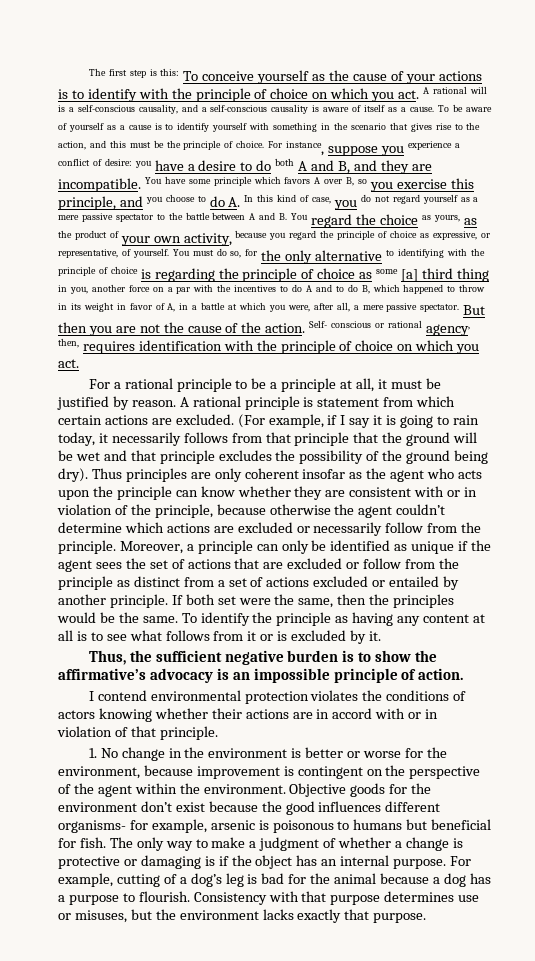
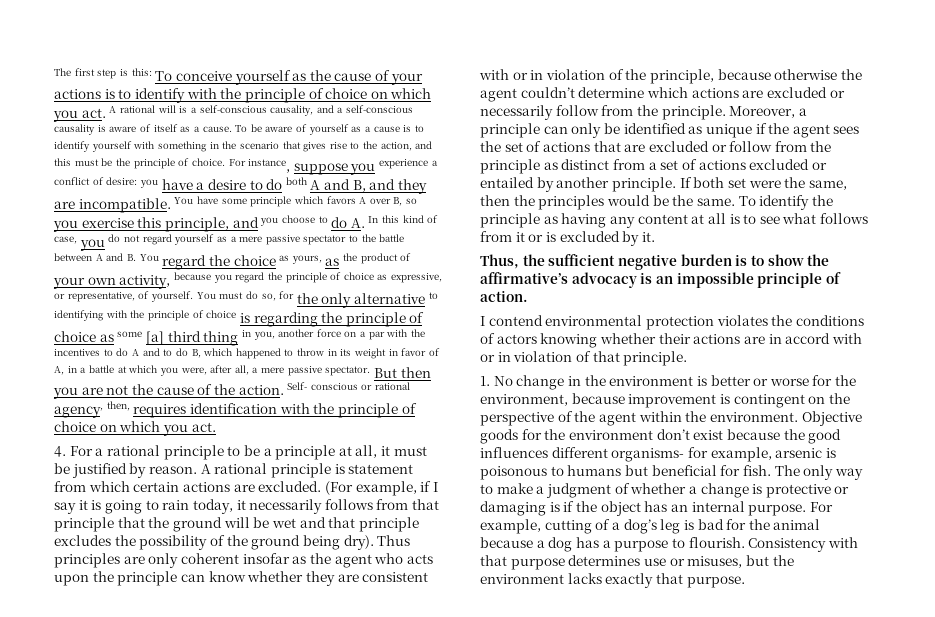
(79, 363) none -> [54,446,66,457] 4.

